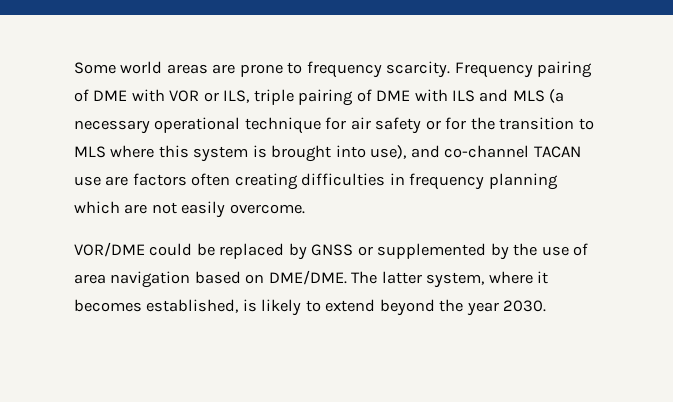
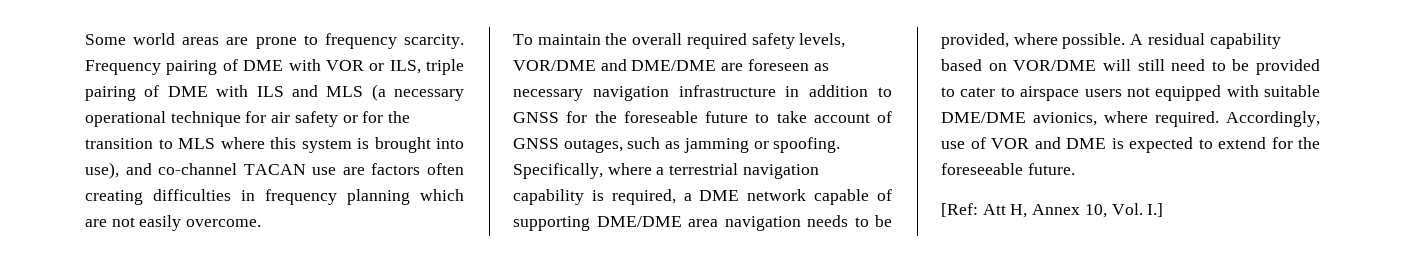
[74,242,589,260] [74,270,549,288] [74,299,547,316] VOR/DME could be replaced by GNSS or supplemented by the use of area navigation based on DME/DME. The latter system, where it becomes established, is likely to extend beyond the year 2030. -> [513,33,846,49] [513,59,829,71] [513,85,892,101] [513,111,892,123] [513,137,841,153] [513,163,819,179] [513,189,892,205] [513,215,892,231] [941,33,1281,49] [941,59,1320,75] [941,85,1320,101] [941,111,1320,127] [941,137,1320,153] [941,163,1075,175] [941,203,1164,218] To maintain the overall required safety levels, VOR/DME and DME/DME are foreseen as necessary navigation infrastructure in addition to GNSS for the foreseable future to take account of GNSS outages, such as jamming or spoofing. Specifically, where a terrestrial navigation capability is required, a DME network capable of supporting DME/DME area navigation needs to be provided, where possible. A residual capability based on VOR/DME will still need to be provided to cater to airspace users not equipped with suitable DME/DME avionics, where required. Accordingly, use of VOR and DME is expected to extend for the foreseeable future. // [Ref: Att H, Annex 10, Vol. I.]

